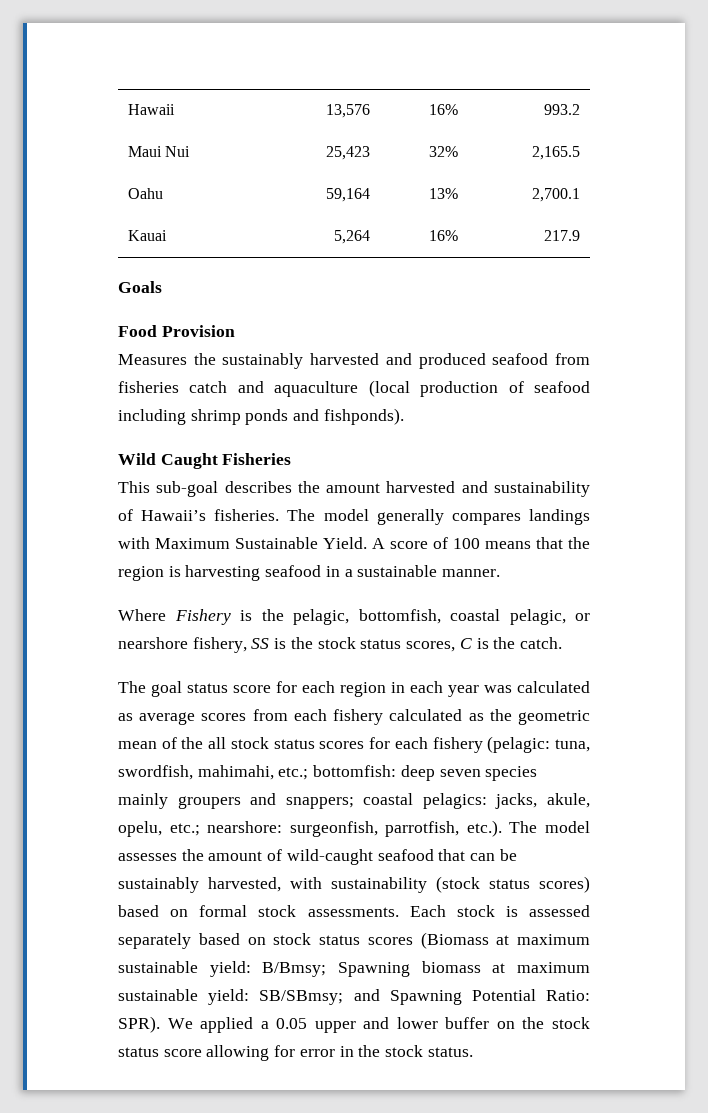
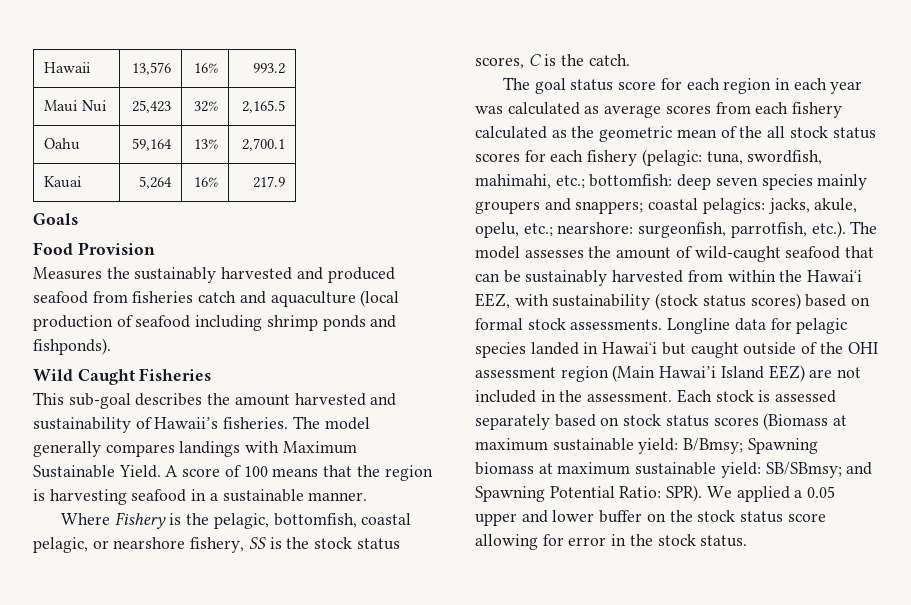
[208,877,281,892] harvested, -> [612,270,863,283] [475,293,510,309] harvested from within the Hawaiʻi EEZ,
(399, 912) none -> [667,318,848,334] [475,342,878,358] [475,365,862,382] [475,390,673,403] Longline data for pelagic species landed in Hawaiʻi but caught outside of the OHI assessment region (Main Hawai’i Island EEZ) are not included in the assessment.

